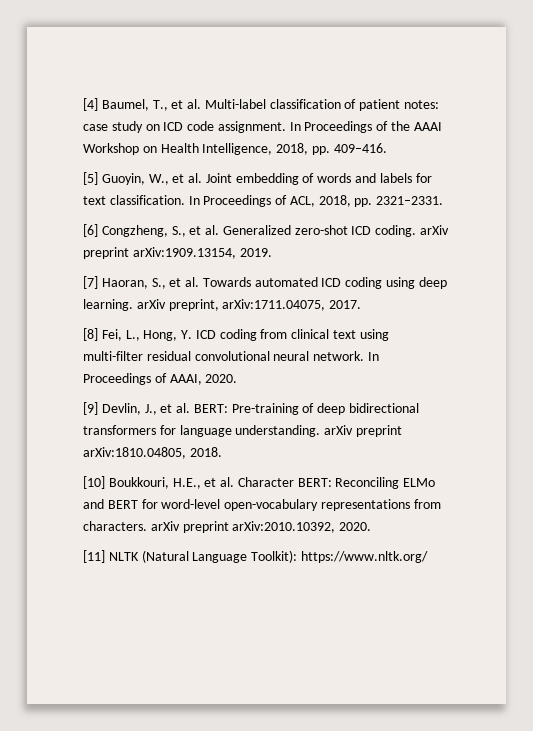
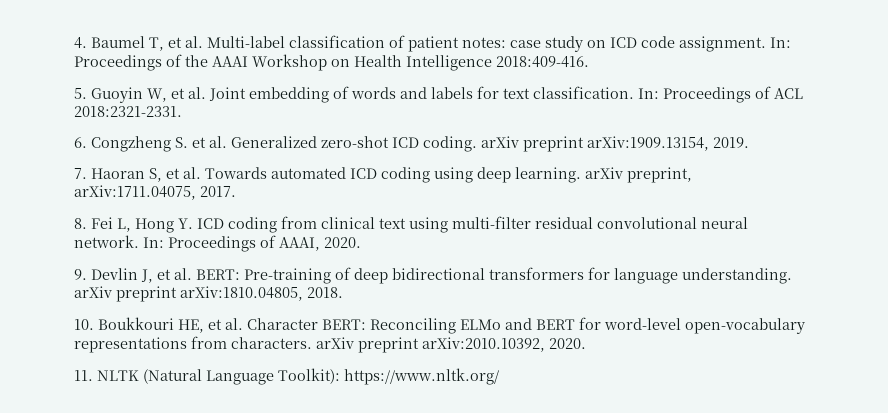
[83,98,168,111] [4] Baumel, T., -> [74,36,164,51] 4. Baumel T,
[289,122,301,131] In -> [770,37,791,48] In:
[202,143,387,155] [83,172,169,185] Intelligence, 2018, pp. 409–416. // [5] Guoyin, W., -> [406,55,589,71] [74,87,167,103] Intelligence 2018:409-416. // 5. Guoyin W,
[188,195,444,207] [83,224,186,237] In Proceedings of ACL, 2018, pp. 2321–2331. // [6] Congzheng, S., -> [638,86,803,103] [74,106,182,117] [74,136,188,152] In: Proceedings of ACL 2018:2321-2331. // 6. Congzheng S.
[83,276,166,289] [7] Haoran, S., -> [74,168,162,182] 7. Haoran S,
[83,328,178,341] [8] Fei, L., Hong, -> [74,217,174,233] 8. Fei L, Hong
[367,352,379,361] In -> [143,237,164,248] In:
[83,402,157,415] [9] Devlin, J., -> [74,268,153,283] 9. Devlin J,
[83,476,201,489] [10] Boukkouri, H.E., -> [74,317,204,333] 10. Boukkouri HE,
[83,550,105,563] [11] -> [74,370,93,381] 11.

